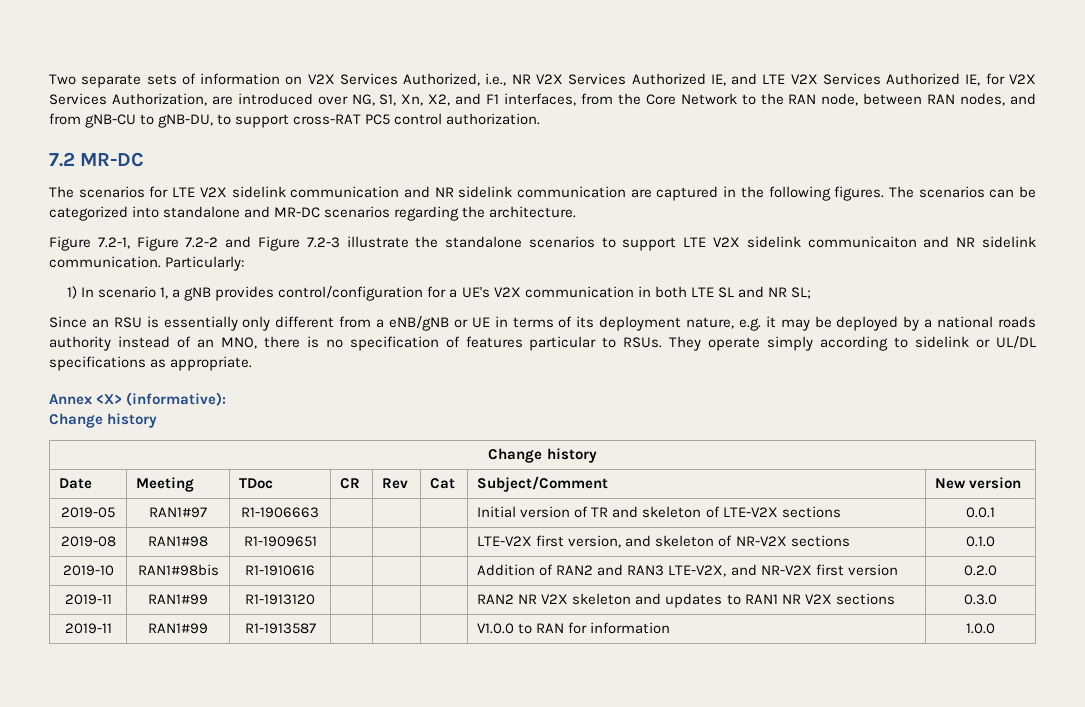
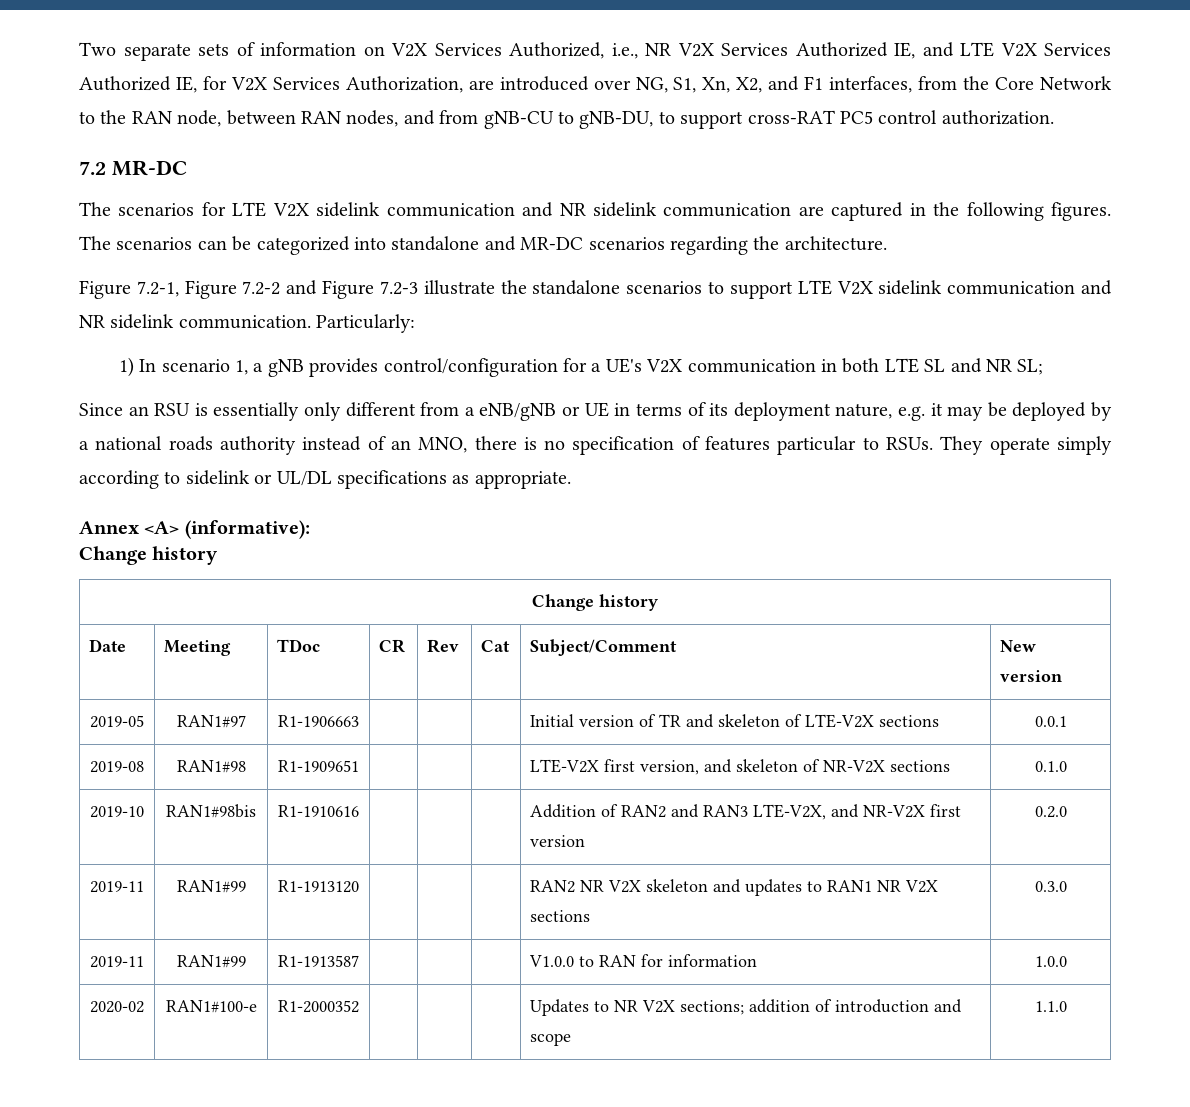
[807,236,917,248] communicaiton -> [947,281,1076,295] communication
[96,394,123,404] <X> -> [144,521,180,534] <A>
(995, 628) none -> [90,1001,144,1013] [165,1000,257,1013] [278,1000,359,1013] [530,999,963,1016] [530,1033,572,1046] [1034,1001,1067,1012] // 2020-02 | RAN1#100-e | R1-2000352 | | | | Updates to NR V2X sections; addition of introduction and scope | 1.1.0

